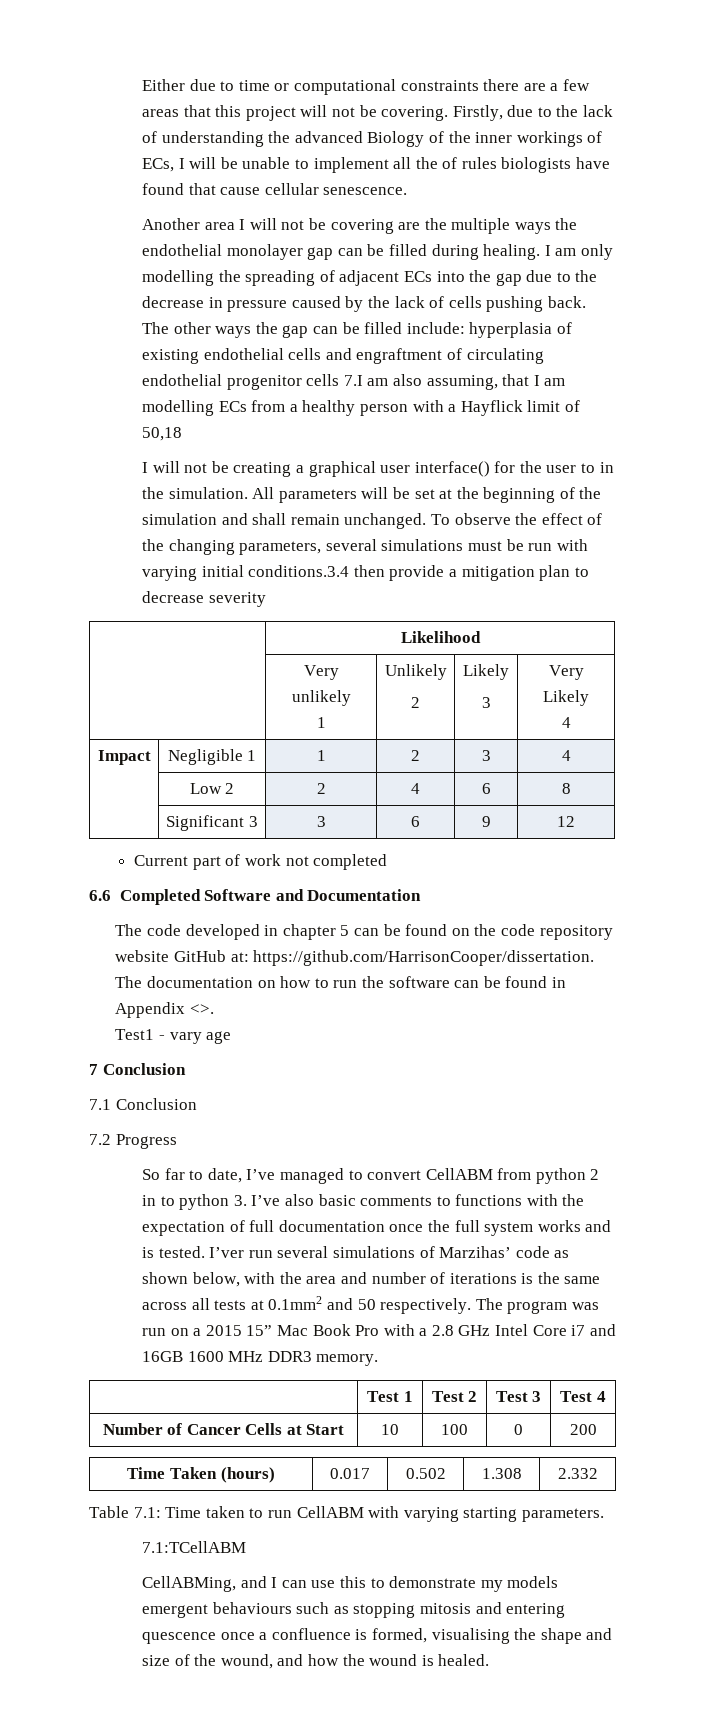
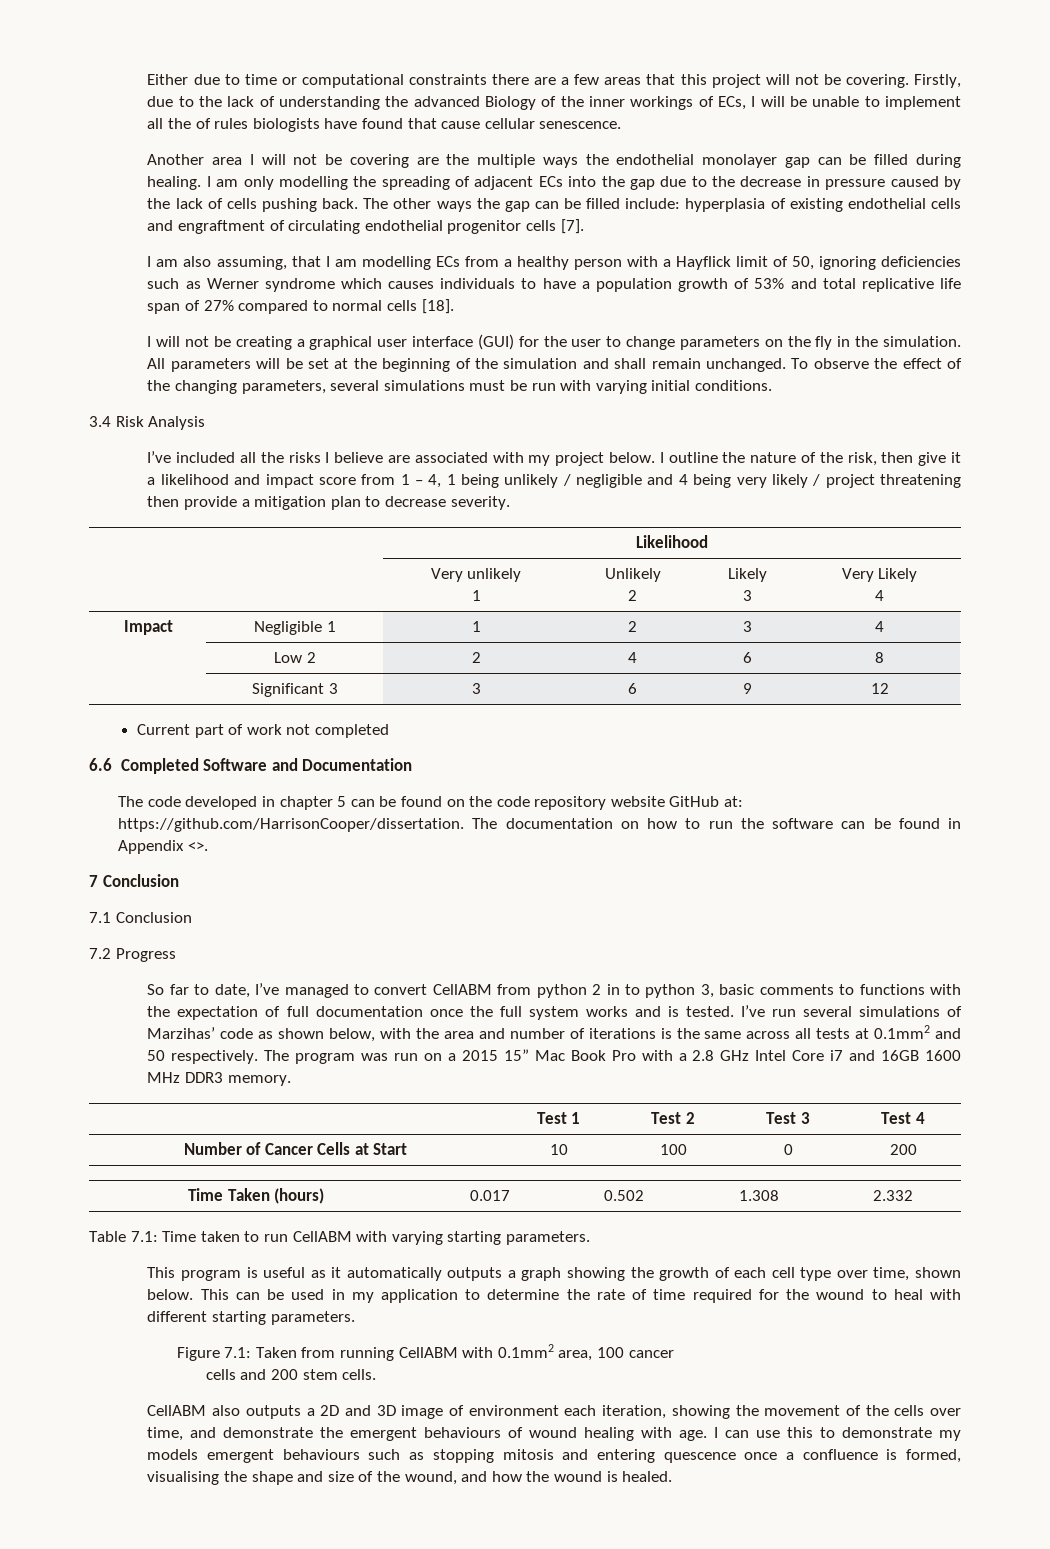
[343,375,363,386] 7.I -> [560,219,584,234] [147,256,152,267] [7]. // I
[141,427,182,441] 50,18 -> [791,256,961,270] [147,278,962,292] [147,299,454,314] 50, ignoring deficiencies such as Werner syndrome which causes individuals to have a population growth of 53% and total replicative life span of 27% compared to normal cells [18].
[414,461,490,477] interface() -> [412,334,514,350] interface (GUI)
(596, 468) none -> [626,336,833,350] change parameters on the fly
[248,565,350,577] conditions.3.4 -> [694,380,772,391] [89,416,206,430] [147,451,961,466] [147,474,961,488] conditions. // 3.4 Risk Analysis // I’ve included all the risks I believe are associated with my project below. I outline the nature of the risk, then give it a likelihood and impact score from 1 – 4, 1 being unlikely / negligible and 4 being very likely / project threatening
[208,592,266,607] severity -> [450,496,510,510] severity.
[115,1029,232,1044] // Test1 - vary age -> (208, 846) none
[233,1194,314,1206] 3. I’ve also -> [700,984,714,998] 3,
[209,1247,245,1258] I’ver -> [740,1005,765,1017] I’ve
[141,1541,246,1553] [141,1576,267,1592] 7.1:TCellABM // CellABMing, and -> [147,1267,961,1281] [147,1289,962,1303] [147,1311,355,1325] [176,1344,674,1361] [205,1369,377,1380] [147,1405,962,1419] [147,1427,708,1441] This program is useful as it automatically outputs a graph showing the growth of each cell type over time, shown below. This can be used in my application to determine the rate of time required for the wound to heal with different starting parameters. // Figure 7.1: Taken from running CellABM with 0.1mm2 area, 100 cancer // cells and 200 stem cells. // CellABM also outputs a 2D and 3D image of environment each iteration, showing the movement of the cells over time, and demonstrate the emergent behaviours of wound healing with age.

